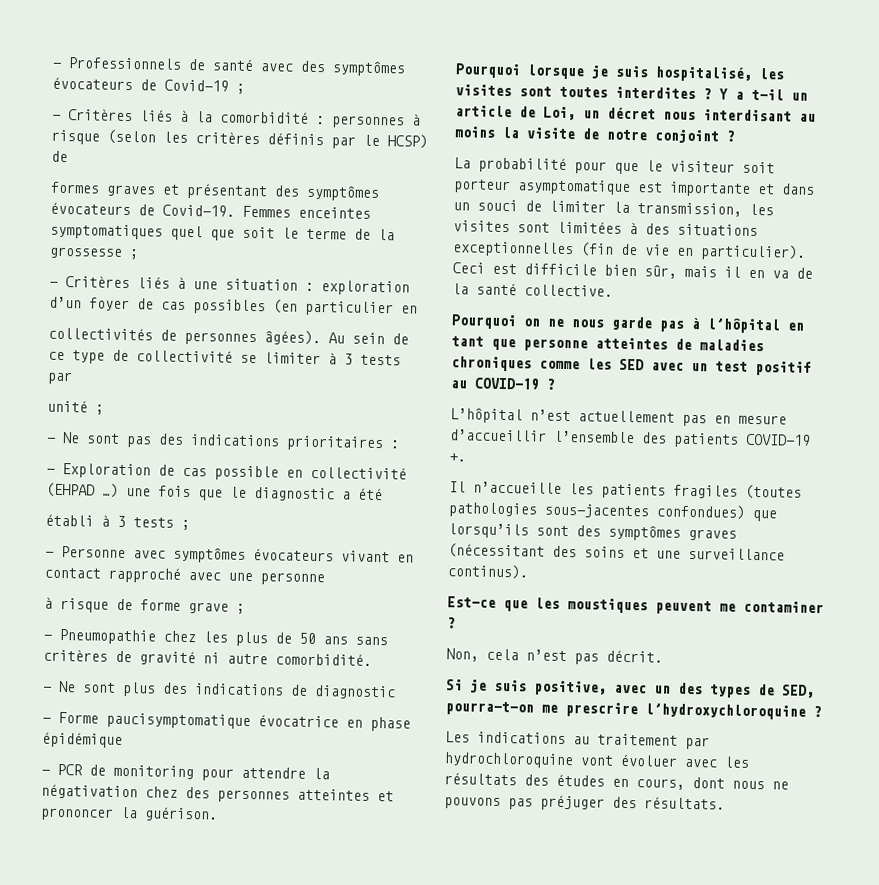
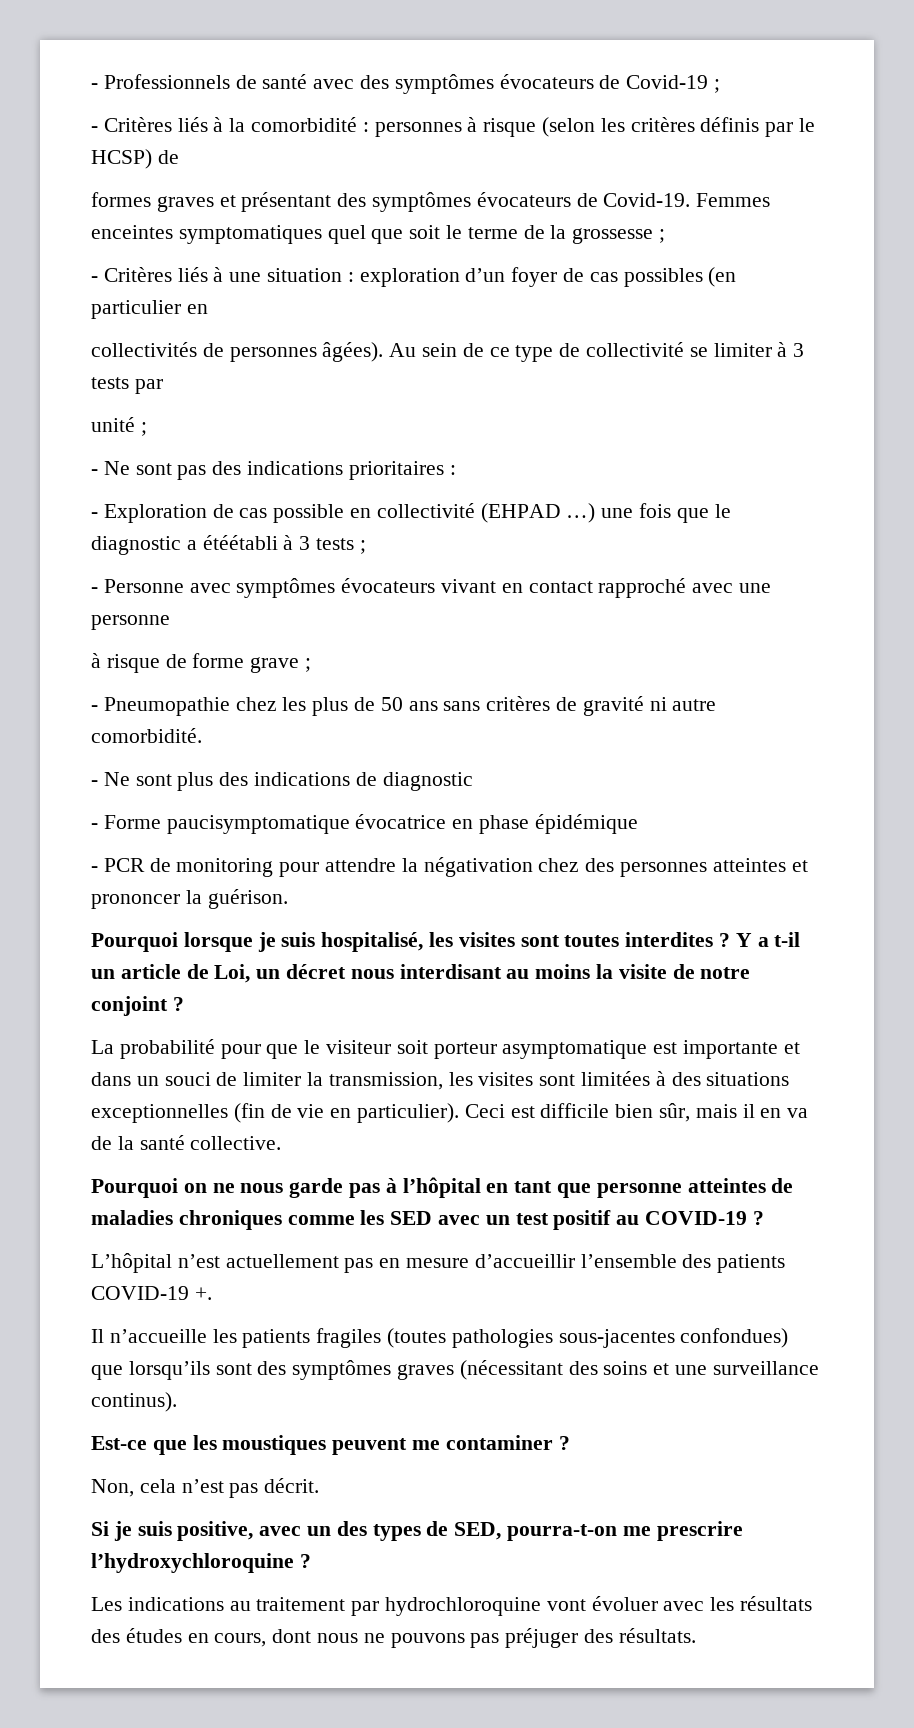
[358,487,383,501] [45,513,94,527] été // établi -> [202,535,278,550] étéétabli

